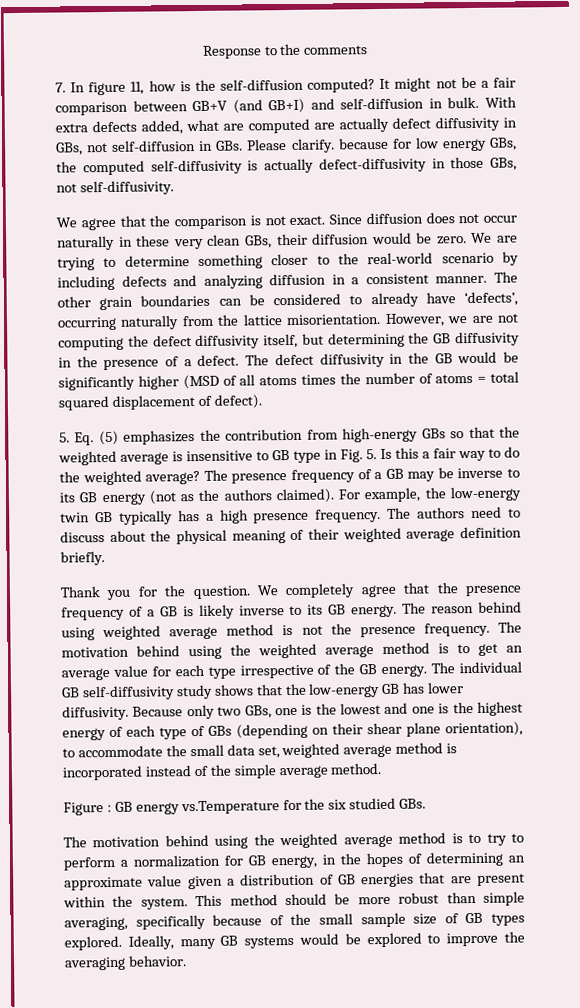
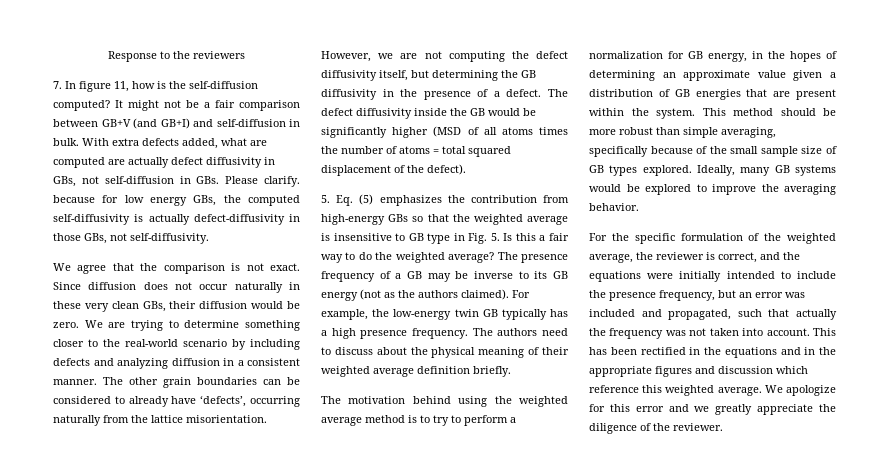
[303,45,369,55] comments -> [193,51,245,59] reviewers
[389,353,404,364] in -> [414,108,447,116] inside
(212, 401) none -> [407,165,424,173] the
[60,582,522,601] [61,601,522,621] [61,621,522,641] [61,642,523,660] [61,661,523,681] [62,682,465,701] [62,701,523,721] [62,721,523,741] [62,742,458,759] [62,763,382,781] [63,797,427,816] // Thank you for the question. We completely agree that the presence frequency of a GB is likely inverse to its GB energy. The reason behind using weighted average method is not the presence frequency. The motivation behind using the weighted average method is to get an average value for each type irrespective of the GB energy. The individual GB self-diffusivity study shows that the low-energy GB has lower diffusivity. Because only two GBs, one is the lowest and one is the highest energy of each type of GBs (depending on their shear plane orientation), to accommodate the small data set, weighted average method is incorporated instead of the simple average method. // Figure : GB energy vs.Temperature for the six studied GBs. -> (511, 371) none
(187, 961) none -> [589,233,836,244] [589,252,800,263] [589,271,836,282] [589,290,805,301] [589,309,837,320] [589,328,836,339] [589,347,836,358] [589,366,808,377] [589,385,836,396] [589,404,836,415] [589,423,723,434] // For the specific formulation of the weighted average, the reviewer is correct, and the equations were initially intended to include the presence frequency, but an error was included and propagated, such that actually the frequency was not taken into account. This has been rectified in the equations and in the appropriate figures and discussion which reference this weighted average. We apologize for this error and we greatly appreciate the diligence of the reviewer.

